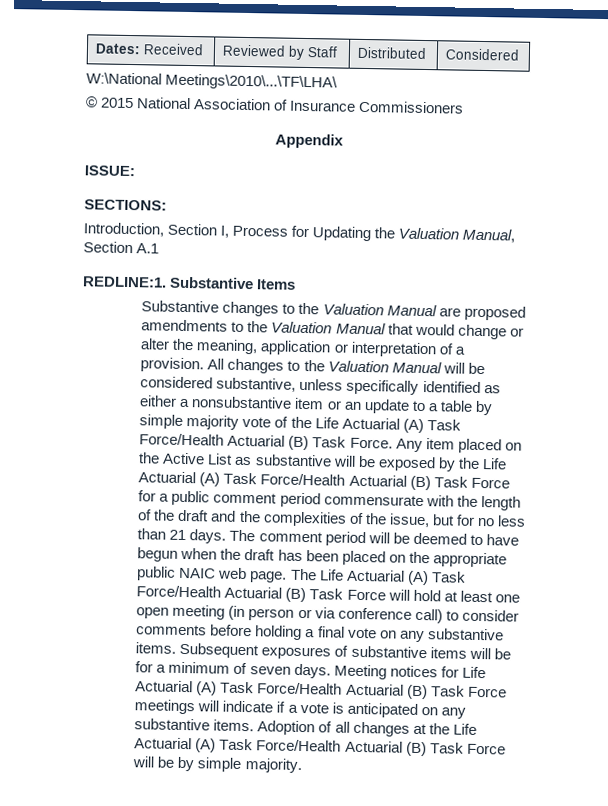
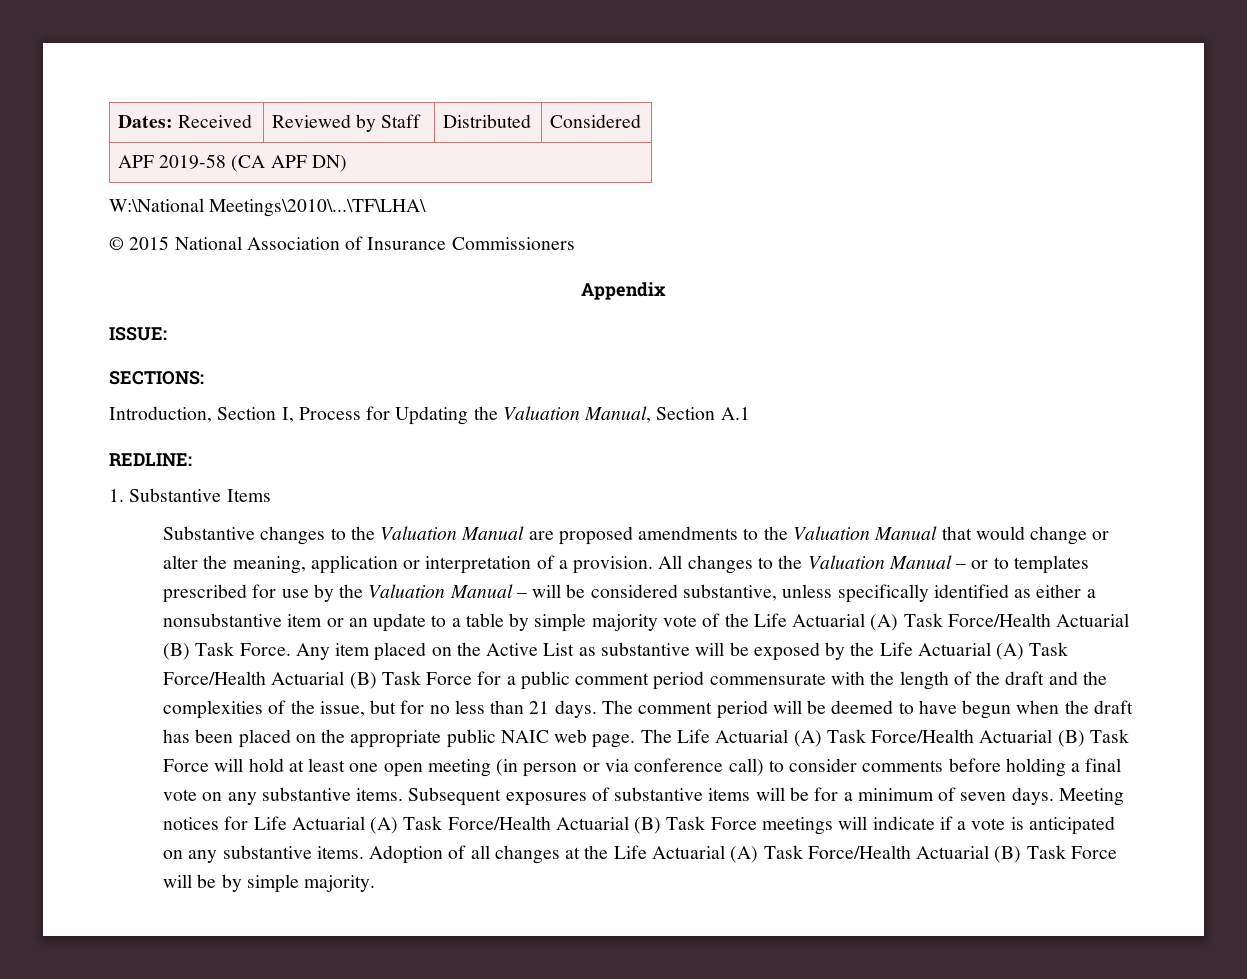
(521, 54) none -> [117,154,348,172] // APF 2019-58 (CA APF DN)
[82,276,167,288] REDLINE:1. -> [109,453,192,466] [109,489,124,502] REDLINE: // 1.
(442, 367) none -> [955,555,1089,574] [163,584,527,603] – or to templates prescribed for use by the Valuation Manual –

